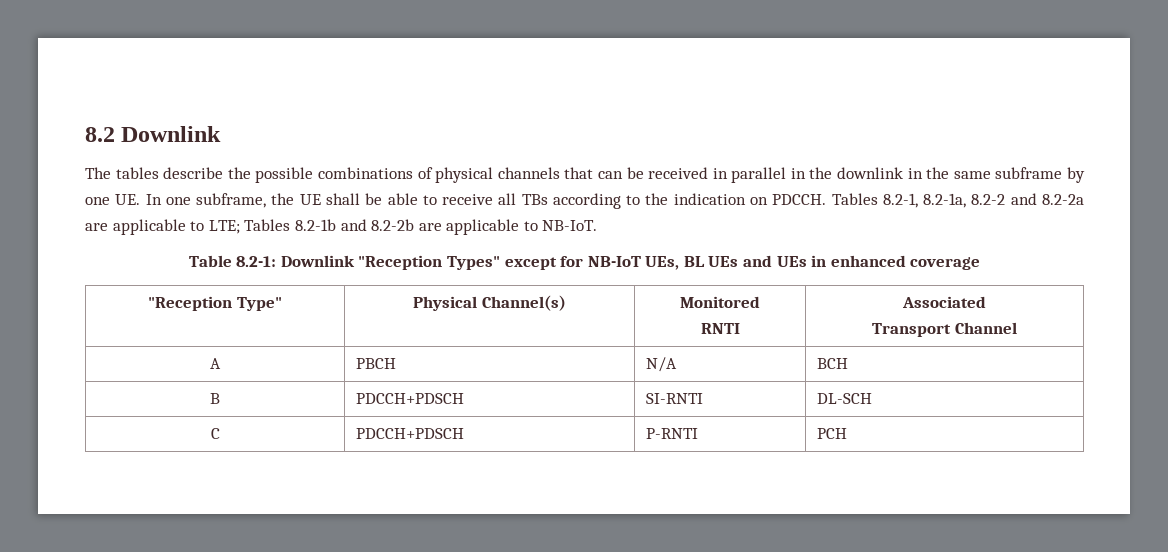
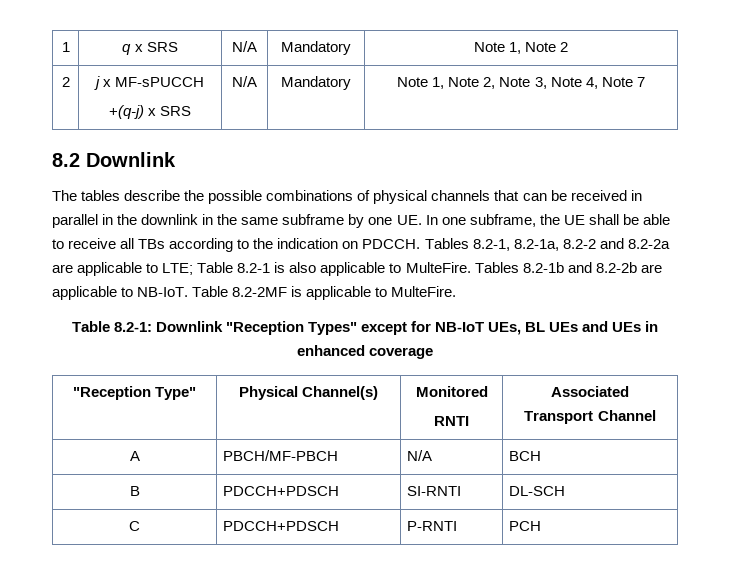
(85, 134) none -> [61,42,70,52] [122,42,178,55] [232,41,257,52] [281,41,351,55] [473,42,569,54] [61,77,70,87] [93,76,205,90] [108,105,192,119] [232,76,257,87] [281,76,351,90] [397,77,645,89] 1 | q x SRS | N/A | Mandatory | Note 1, Note 2 // 2 | j x MF-sPUCCH // +(q-j) x SRS | N/A | Mandatory | Note 1, Note 2, Note 3, Note 4, Note 7 //
(240, 227) none -> [197,262,471,276] Table 8.2-1 is also applicable to MulteFire.
(598, 225) none -> [192,286,457,300] Table 8.2-2MF is applicable to MulteFire.
[356,358,397,369] PBCH -> [222,450,338,461] PBCH/MF-PBCH

